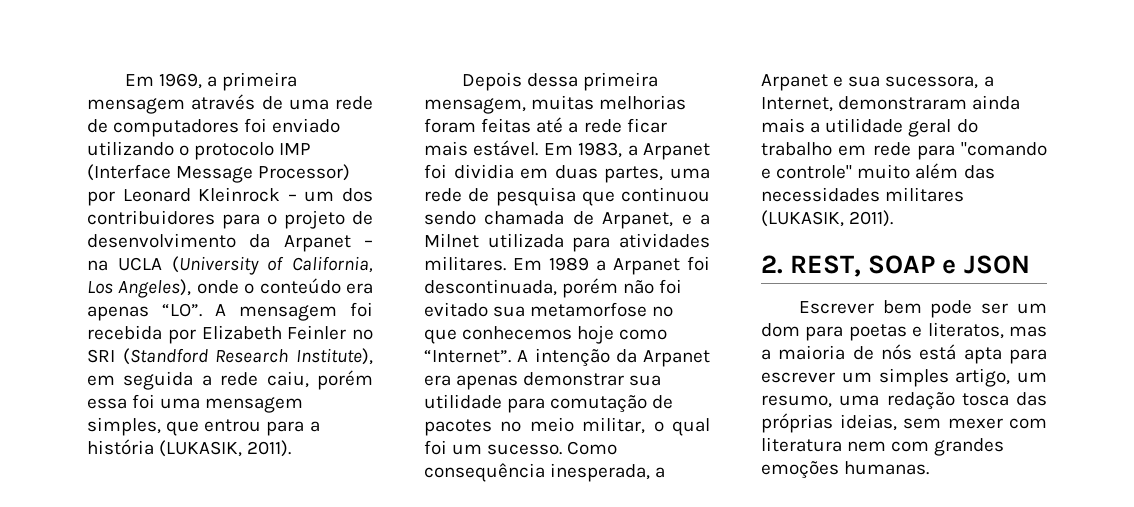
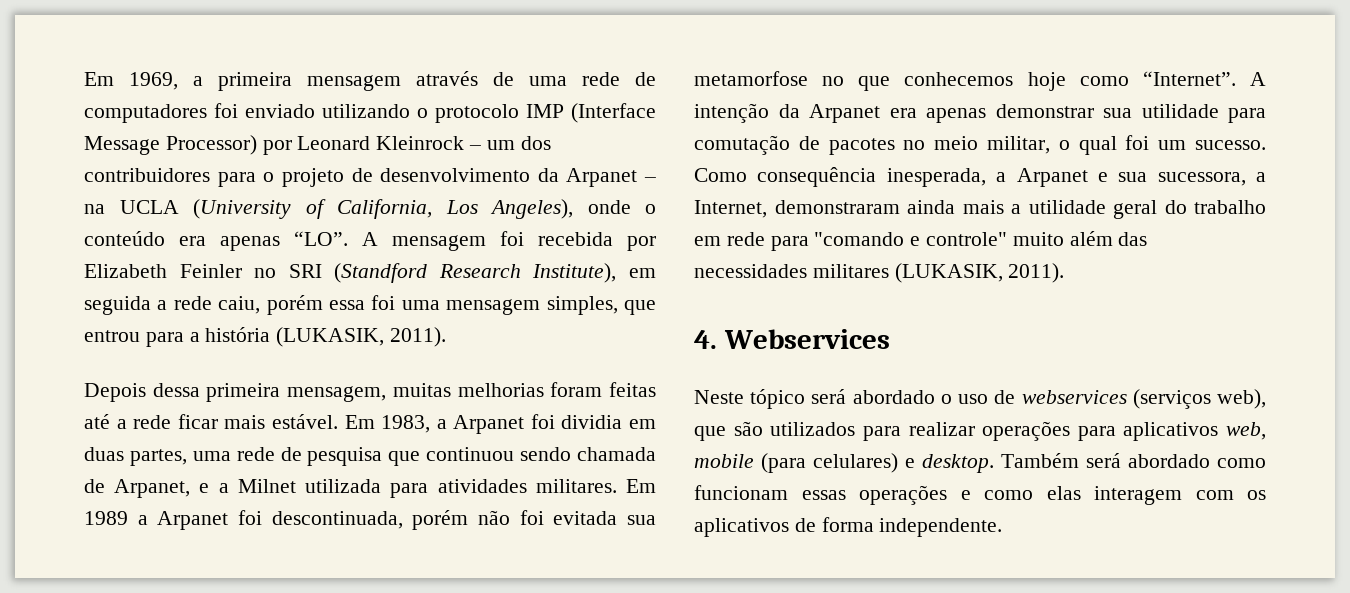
[424,302,488,317] evitado -> [553,511,618,525] evitada
[761,255,1030,277] [798,300,1047,318] [761,322,1047,341] [761,344,1047,364] [761,368,1047,387] [761,392,1047,410] [761,413,1047,433] [761,437,1005,456] [761,461,930,479] 2. REST, SOAP e JSON // Escrever bem pode ser um dom para poetas e literatos, mas a maioria de nós está apta para escrever um simples artigo, um resumo, uma redação tosca das próprias ideias, sem mexer com literatura nem com grandes emoções humanas. -> [694,329,890,349] [694,389,1266,409] [694,421,1266,441] [694,453,1266,473] [694,485,1266,505] [694,517,1003,537] 4. Webservices // Neste tópico será abordado o uso de webservices (serviços web), que são utilizados para realizar operações para aplicativos web, mobile (para celulares) e desktop. Também será abordado como funcionam essas operações e como elas interagem com os aplicativos de forma independente.

